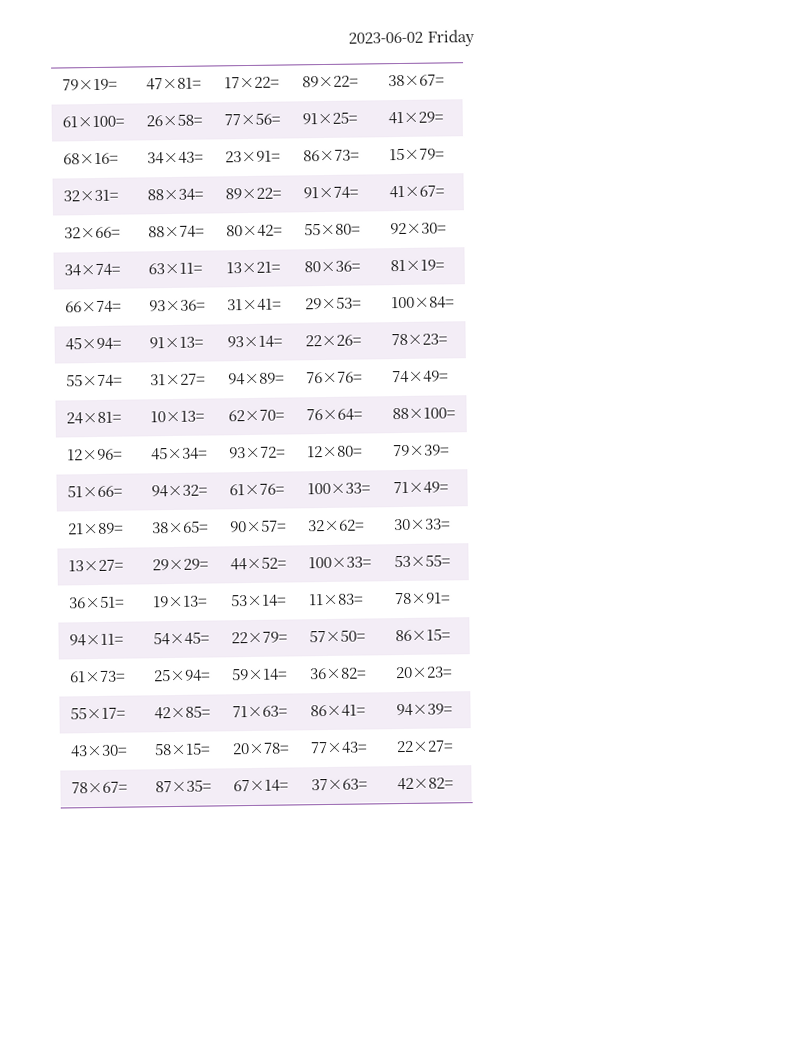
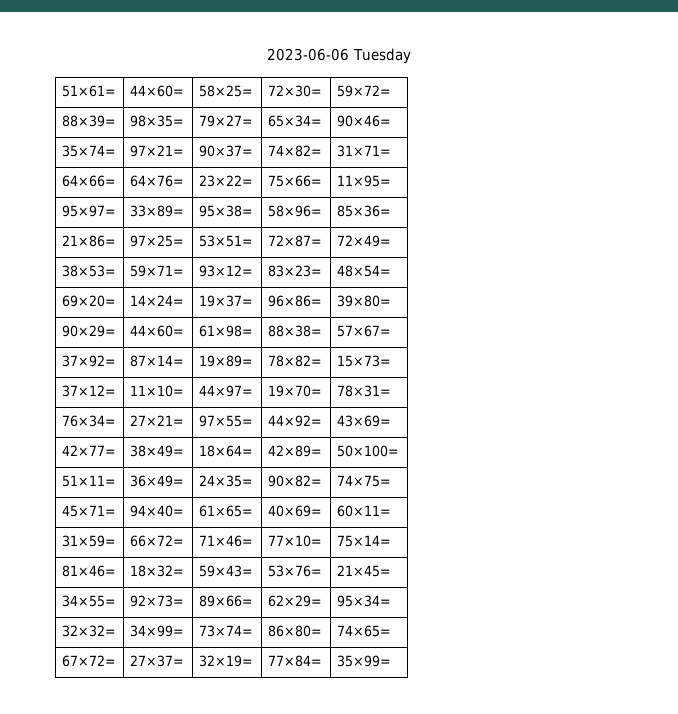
[348,29,475,47] [61,78,118,91] [145,77,202,91] [223,76,280,89] [301,75,359,88] [387,74,445,87] [61,115,125,128] [145,113,203,127] [223,112,281,126] [301,111,358,125] [387,111,444,125] [62,152,119,165] [146,151,204,165] [224,150,281,163] [302,149,360,162] [388,147,445,161] [62,189,119,202] [146,188,204,202] [224,187,282,200] [302,186,359,200] [388,185,445,199] [63,226,121,239] [147,225,205,239] [225,224,283,238] [303,222,361,236] [389,222,447,235] [63,263,121,277] [147,262,203,275] [225,261,281,274] [303,260,361,273] [389,259,445,272] [64,300,122,314] [148,299,206,312] [226,298,282,312] [304,296,362,310] [390,296,455,310] [64,336,122,351] [148,336,204,349] [226,335,283,349] [304,334,362,347] [390,333,448,346] [65,373,123,388] [149,373,206,386] [227,372,285,386] [305,371,363,384] [391,370,449,384] [65,411,122,425] [149,410,205,423] [227,409,285,422] [305,408,363,422] [391,407,456,420] [66,448,123,461] [150,446,208,461] [228,446,286,459] [306,445,363,458] [392,444,450,457] [66,484,123,498] [150,484,208,498] [228,483,285,496] [306,482,371,495] [392,481,449,495] [67,522,124,535] [151,520,209,534] [229,519,287,533] [307,519,365,532] [393,518,451,531] [67,559,124,572] [151,558,209,571] [229,556,287,571] [307,556,372,569] [393,554,451,568] [67,595,125,609] [151,595,208,608] [229,593,287,608] [307,593,364,606] [393,592,451,605] [68,633,124,647] [152,631,210,646] [230,631,288,644] [308,629,366,643] [394,628,451,642] [68,670,126,683] [152,668,211,683] [230,667,288,682] [308,667,367,680] [394,666,453,679] [69,706,126,720] [153,705,211,720] [231,705,288,718] [309,704,366,718] [395,703,453,717] [69,744,128,758] [153,742,211,756] [231,742,290,755] [309,741,368,755] [395,740,454,753] [70,781,128,794] [154,779,212,793] [232,779,289,793] [310,778,368,791] [396,777,454,791] 2023-06-02 Friday // 79×19= | 47×81= | 17×22= | 89×22= | 38×67= // 61×100= | 26×58= | 77×56= | 91×25= | 41×29= // 68×16= | 34×43= | 23×91= | 86×73= | 15×79= // 32×31= | 88×34= | 89×22= | 91×74= | 41×67= // 32×66= | 88×74= | 80×42= | 55×80= | 92×30= // 34×74= | 63×11= | 13×21= | 80×36= | 81×19= // 66×74= | 93×36= | 31×41= | 29×53= | 100×84= // 45×94= | 91×13= | 93×14= | 22×26= | 78×23= // 55×74= | 31×27= | 94×89= | 76×76= | 74×49= // 24×81= | 10×13= | 62×70= | 76×64= | 88×100= // 12×96= | 45×34= | 93×72= | 12×80= | 79×39= // 51×66= | 94×32= | 61×76= | 100×33= | 71×49= // 21×89= | 38×65= | 90×57= | 32×62= | 30×33= // 13×27= | 29×29= | 44×52= | 100×33= | 53×55= // 36×51= | 19×13= | 53×14= | 11×83= | 78×91= // 94×11= | 54×45= | 22×79= | 57×50= | 86×15= // 61×73= | 25×94= | 59×14= | 36×82= | 20×23= // 55×17= | 42×85= | 71×63= | 86×41= | 94×39= // 43×30= | 58×15= | 20×78= | 77×43= | 22×27= // 78×67= | 87×35= | 67×14= | 37×63= | 42×82= -> [267,48,411,64] [61,85,116,97] [129,85,184,97] [198,85,253,97] [267,85,322,97] [336,85,391,97] [61,115,116,127] [129,115,184,127] [198,115,253,127] [267,115,322,127] [336,115,391,127] [61,145,116,157] [129,145,184,157] [198,145,253,157] [267,145,322,157] [336,145,391,157] [61,175,116,187] [129,175,184,187] [198,175,253,187] [267,175,322,187] [336,175,391,187] [61,205,116,217] [129,205,184,217] [198,205,253,217] [267,205,322,217] [336,205,391,217] [61,235,116,247] [129,235,184,247] [198,235,253,247] [267,235,322,247] [336,235,391,247] [61,265,116,277] [129,265,184,277] [198,265,253,277] [267,265,322,277] [336,265,391,277] [61,295,116,307] [129,295,184,306] [198,295,253,307] [267,295,322,307] [336,295,391,307] [61,325,116,337] [129,325,184,337] [198,325,253,337] [267,325,322,337] [336,325,391,337] [61,355,116,367] [129,355,184,367] [198,355,253,367] [267,355,322,367] [336,355,391,367] [61,385,116,397] [129,385,184,397] [198,385,253,397] [267,385,322,397] [336,385,391,397] [61,415,116,427] [129,415,184,426] [198,415,253,427] [267,415,322,427] [336,415,391,427] [61,445,116,456] [129,445,184,457] [198,445,253,457] [267,445,322,457] [336,445,399,457] [61,475,116,487] [129,475,184,487] [198,475,253,487] [267,475,322,487] [336,475,391,487] [61,505,116,517] [129,505,184,517] [198,505,253,517] [267,505,322,517] [336,505,391,517] [61,535,116,547] [129,535,184,547] [198,535,253,547] [267,535,322,547] [336,535,391,547] [61,565,116,577] [129,565,184,577] [198,565,253,577] [267,565,322,577] [336,565,391,577] [61,595,116,607] [129,595,184,607] [198,595,253,607] [267,595,322,607] [336,595,391,607] [61,625,116,637] [129,625,184,637] [198,625,253,637] [267,625,322,637] [336,625,391,637] [61,655,116,667] [129,655,184,667] [198,655,253,667] [267,655,322,667] [336,655,391,667] 2023-06-06 Tuesday // 51×61= | 44×60= | 58×25= | 72×30= | 59×72= // 88×39= | 98×35= | 79×27= | 65×34= | 90×46= // 35×74= | 97×21= | 90×37= | 74×82= | 31×71= // 64×66= | 64×76= | 23×22= | 75×66= | 11×95= // 95×97= | 33×89= | 95×38= | 58×96= | 85×36= // 21×86= | 97×25= | 53×51= | 72×87= | 72×49= // 38×53= | 59×71= | 93×12= | 83×23= | 48×54= // 69×20= | 14×24= | 19×37= | 96×86= | 39×80= // 90×29= | 44×60= | 61×98= | 88×38= | 57×67= // 37×92= | 87×14= | 19×89= | 78×82= | 15×73= // 37×12= | 11×10= | 44×97= | 19×70= | 78×31= // 76×34= | 27×21= | 97×55= | 44×92= | 43×69= // 42×77= | 38×49= | 18×64= | 42×89= | 50×100= // 51×11= | 36×49= | 24×35= | 90×82= | 74×75= // 45×71= | 94×40= | 61×65= | 40×69= | 60×11= // 31×59= | 66×72= | 71×46= | 77×10= | 75×14= // 81×46= | 18×32= | 59×43= | 53×76= | 21×45= // 34×55= | 92×73= | 89×66= | 62×29= | 95×34= // 32×32= | 34×99= | 73×74= | 86×80= | 74×65= // 67×72= | 27×37= | 32×19= | 77×84= | 35×99=

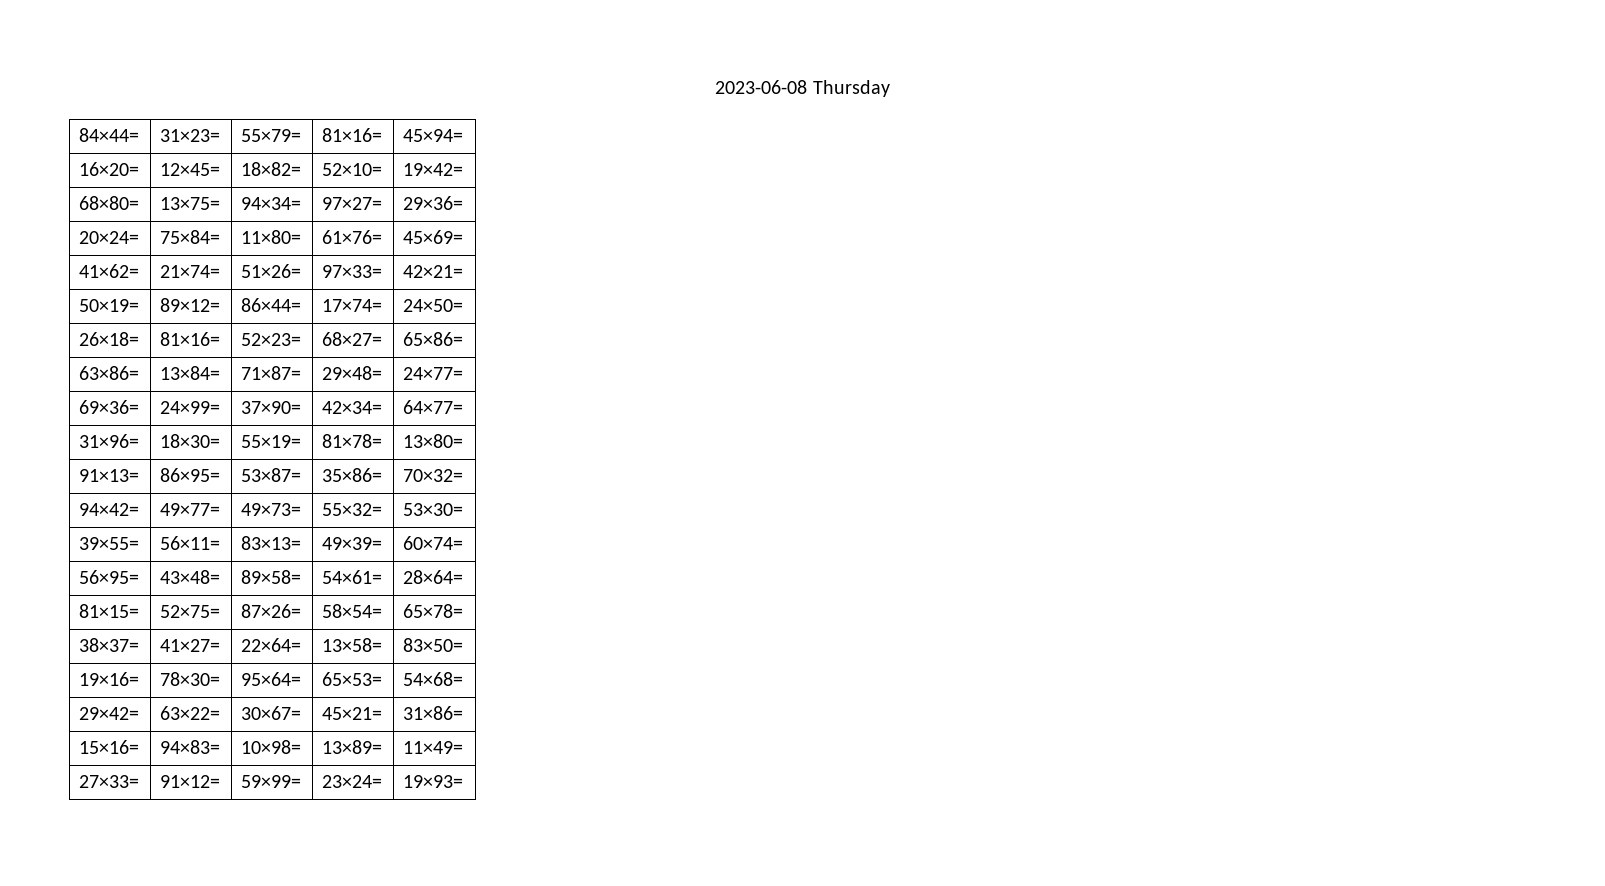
[267,48,411,64] [61,85,116,97] [129,85,184,97] [198,85,253,97] [267,85,322,97] [336,85,391,97] [61,115,116,127] [129,115,184,127] [198,115,253,127] [267,115,322,127] [336,115,391,127] [61,145,116,157] [129,145,184,157] [198,145,253,157] [267,145,322,157] [336,145,391,157] [61,175,116,187] [129,175,184,187] [198,175,253,187] [267,175,322,187] [336,175,391,187] [61,205,116,217] [129,205,184,217] [198,205,253,217] [267,205,322,217] [336,205,391,217] [61,235,116,247] [129,235,184,247] [198,235,253,247] [267,235,322,247] [336,235,391,247] [61,265,116,277] [129,265,184,277] [198,265,253,277] [267,265,322,277] [336,265,391,277] [61,295,116,307] [129,295,184,306] [198,295,253,307] [267,295,322,307] [336,295,391,307] [61,325,116,337] [129,325,184,337] [198,325,253,337] [267,325,322,337] [336,325,391,337] [61,355,116,367] [129,355,184,367] [198,355,253,367] [267,355,322,367] [336,355,391,367] [61,385,116,397] [129,385,184,397] [198,385,253,397] [267,385,322,397] [336,385,391,397] [61,415,116,427] [129,415,184,426] [198,415,253,427] [267,415,322,427] [336,415,391,427] [61,445,116,456] [129,445,184,457] [198,445,253,457] [267,445,322,457] [336,445,399,457] [61,475,116,487] [129,475,184,487] [198,475,253,487] [267,475,322,487] [336,475,391,487] [61,505,116,517] [129,505,184,517] [198,505,253,517] [267,505,322,517] [336,505,391,517] [61,535,116,547] [129,535,184,547] [198,535,253,547] [267,535,322,547] [336,535,391,547] [61,565,116,577] [129,565,184,577] [198,565,253,577] [267,565,322,577] [336,565,391,577] [61,595,116,607] [129,595,184,607] [198,595,253,607] [267,595,322,607] [336,595,391,607] [61,625,116,637] [129,625,184,637] [198,625,253,637] [267,625,322,637] [336,625,391,637] [61,655,116,667] [129,655,184,667] [198,655,253,667] [267,655,322,667] [336,655,391,667] 2023-06-06 Tuesday // 51×61= | 44×60= | 58×25= | 72×30= | 59×72= // 88×39= | 98×35= | 79×27= | 65×34= | 90×46= // 35×74= | 97×21= | 90×37= | 74×82= | 31×71= // 64×66= | 64×76= | 23×22= | 75×66= | 11×95= // 95×97= | 33×89= | 95×38= | 58×96= | 85×36= // 21×86= | 97×25= | 53×51= | 72×87= | 72×49= // 38×53= | 59×71= | 93×12= | 83×23= | 48×54= // 69×20= | 14×24= | 19×37= | 96×86= | 39×80= // 90×29= | 44×60= | 61×98= | 88×38= | 57×67= // 37×92= | 87×14= | 19×89= | 78×82= | 15×73= // 37×12= | 11×10= | 44×97= | 19×70= | 78×31= // 76×34= | 27×21= | 97×55= | 44×92= | 43×69= // 42×77= | 38×49= | 18×64= | 42×89= | 50×100= // 51×11= | 36×49= | 24×35= | 90×82= | 74×75= // 45×71= | 94×40= | 61×65= | 40×69= | 60×11= // 31×59= | 66×72= | 71×46= | 77×10= | 75×14= // 81×46= | 18×32= | 59×43= | 53×76= | 21×45= // 34×55= | 92×73= | 89×66= | 62×29= | 95×34= // 32×32= | 34×99= | 73×74= | 86×80= | 74×65= // 67×72= | 27×37= | 32×19= | 77×84= | 35×99= -> [715,80,890,97] [79,128,140,142] [160,129,221,142] [241,129,302,142] [322,128,383,142] [403,129,464,142] [79,162,140,176] [160,163,221,176] [241,162,302,176] [322,163,383,176] [403,163,464,176] [79,196,140,210] [160,197,221,210] [241,197,302,210] [322,197,383,210] [403,196,464,210] [79,231,140,244] [160,230,221,244] [241,230,302,244] [322,230,383,244] [403,230,464,244] [79,264,140,278] [160,265,221,278] [241,264,302,278] [322,265,383,278] [403,265,464,278] [79,299,140,312] [160,298,221,312] [241,298,302,312] [322,299,383,312] [403,299,464,312] [79,332,140,346] [160,332,221,346] [241,333,302,346] [322,332,383,346] [403,332,464,346] [79,366,140,380] [160,366,221,380] [241,366,302,380] [322,366,383,380] [403,367,464,380] [79,400,140,414] [160,401,221,414] [241,401,302,414] [322,401,383,414] [403,400,464,414] [79,434,140,448] [160,434,221,448] [241,435,302,448] [322,434,383,448] [403,434,464,448] [79,469,140,482] [160,468,221,482] [241,468,302,482] [322,468,383,482] [403,469,464,482] [79,503,140,516] [160,503,221,516] [241,503,302,516] [322,503,383,516] [403,503,464,516] [79,537,140,550] [160,536,221,550] [241,536,302,550] [322,537,383,550] [403,536,464,550] [79,570,140,584] [160,570,221,584] [241,570,302,584] [322,570,383,584] [403,570,464,584] [79,604,140,618] [160,605,221,618] [241,604,302,618] [322,604,383,618] [403,604,464,618] [79,638,140,652] [160,639,221,652] [241,638,302,652] [322,638,383,652] [403,638,464,652] [79,672,140,686] [160,672,221,686] [241,672,302,686] [322,672,383,686] [403,672,464,686] [79,707,140,720] [160,706,221,720] [241,706,302,720] [322,707,383,720] [403,706,464,720] [79,740,140,754] [160,740,221,754] [241,740,302,754] [322,740,383,754] [403,741,464,754] [79,775,140,788] [160,775,221,788] [241,775,302,788] [322,775,383,788] [403,775,464,788] 2023-06-08 Thursday // 84×44= | 31×23= | 55×79= | 81×16= | 45×94= // 16×20= | 12×45= | 18×82= | 52×10= | 19×42= // 68×80= | 13×75= | 94×34= | 97×27= | 29×36= // 20×24= | 75×84= | 11×80= | 61×76= | 45×69= // 41×62= | 21×74= | 51×26= | 97×33= | 42×21= // 50×19= | 89×12= | 86×44= | 17×74= | 24×50= // 26×18= | 81×16= | 52×23= | 68×27= | 65×86= // 63×86= | 13×84= | 71×87= | 29×48= | 24×77= // 69×36= | 24×99= | 37×90= | 42×34= | 64×77= // 31×96= | 18×30= | 55×19= | 81×78= | 13×80= // 91×13= | 86×95= | 53×87= | 35×86= | 70×32= // 94×42= | 49×77= | 49×73= | 55×32= | 53×30= // 39×55= | 56×11= | 83×13= | 49×39= | 60×74= // 56×95= | 43×48= | 89×58= | 54×61= | 28×64= // 81×15= | 52×75= | 87×26= | 58×54= | 65×78= // 38×37= | 41×27= | 22×64= | 13×58= | 83×50= // 19×16= | 78×30= | 95×64= | 65×53= | 54×68= // 29×42= | 63×22= | 30×67= | 45×21= | 31×86= // 15×16= | 94×83= | 10×98= | 13×89= | 11×49= // 27×33= | 91×12= | 59×99= | 23×24= | 19×93=

